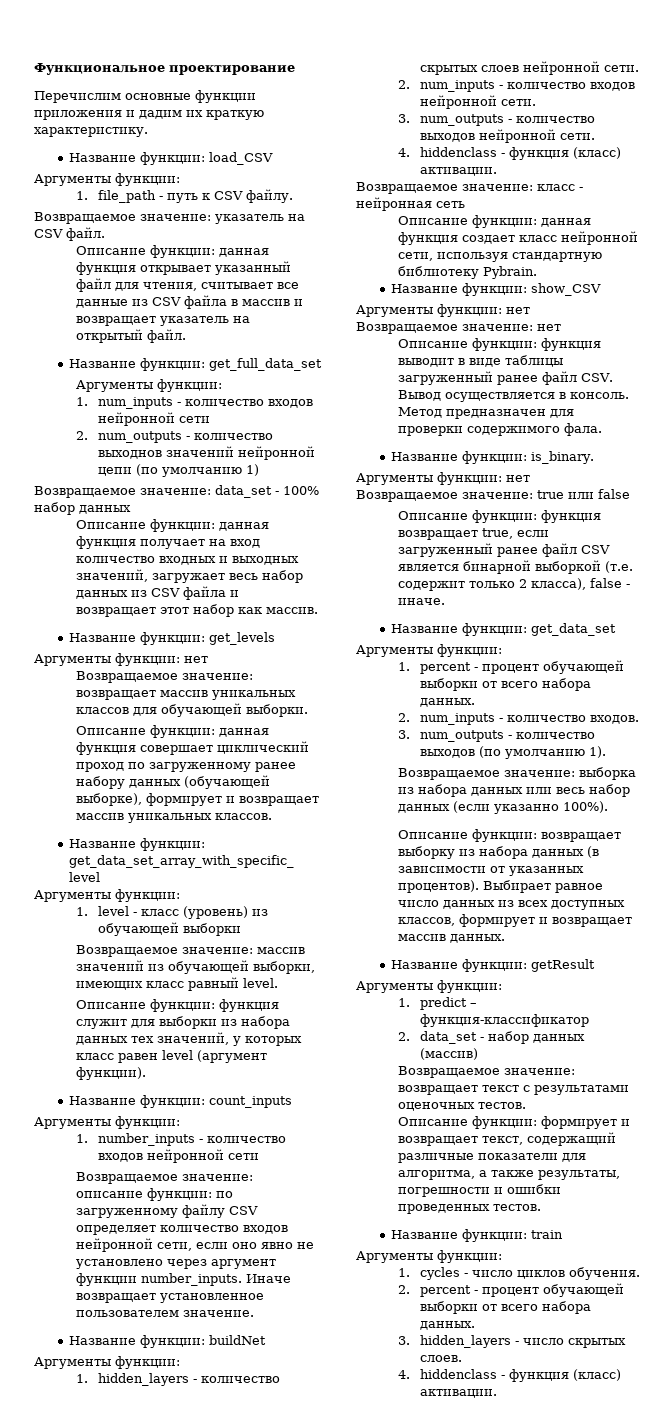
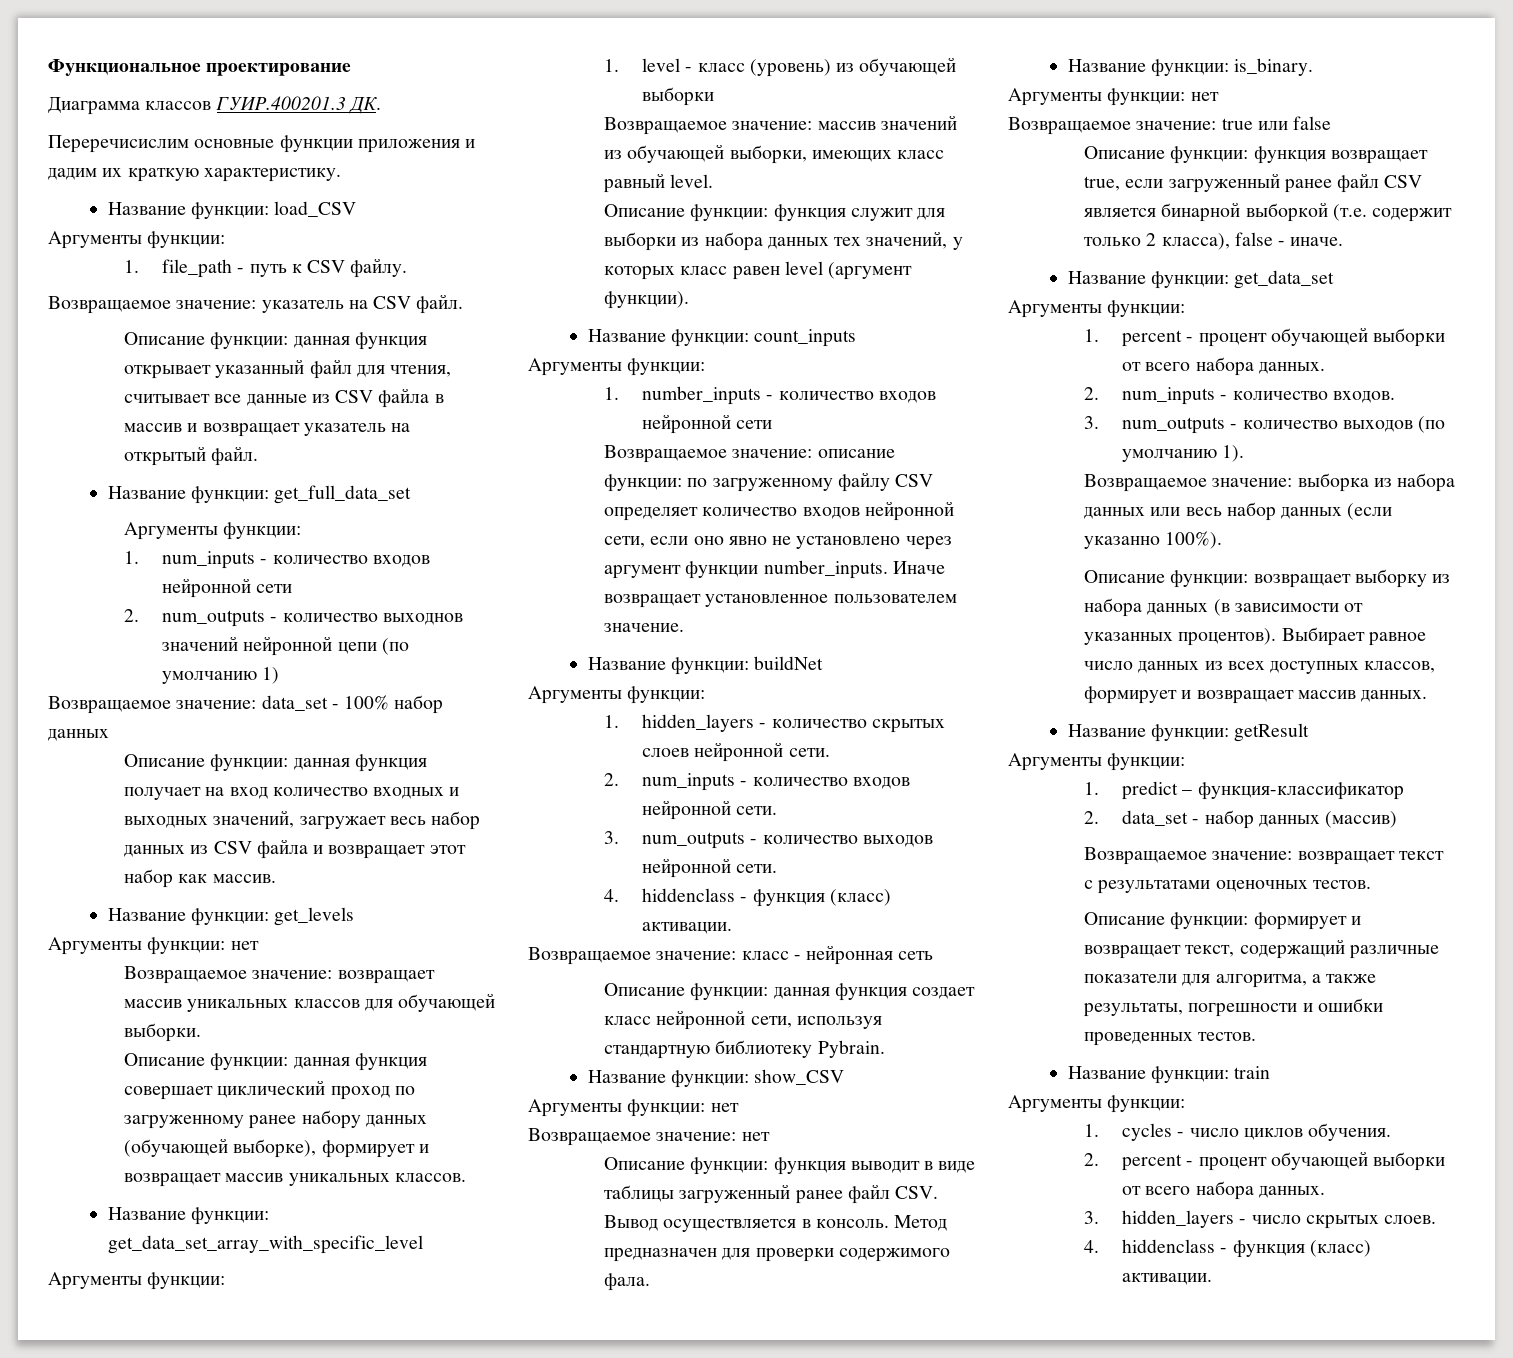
[34,91,121,103] Перечислим -> [48,96,381,115] [48,135,189,153] Диаграмма классов ГУИР.400201.3 ДК. // Переречисислим

